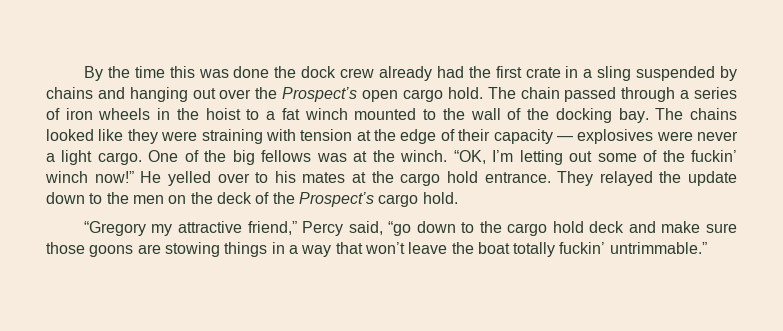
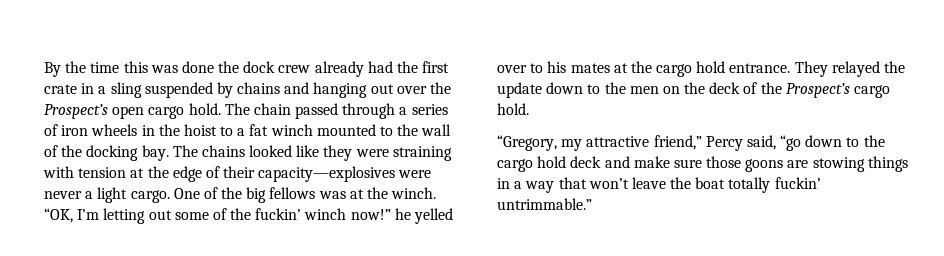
[493,129,654,144] capacity — explosives -> [258,166,396,182] capacity—explosives
[140,171,162,183] He -> [394,208,411,220] he
[83,221,146,236] “Gregory -> [497,135,557,151] “Gregory,

